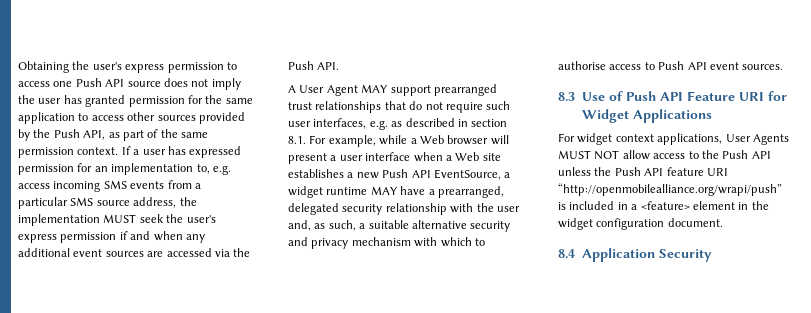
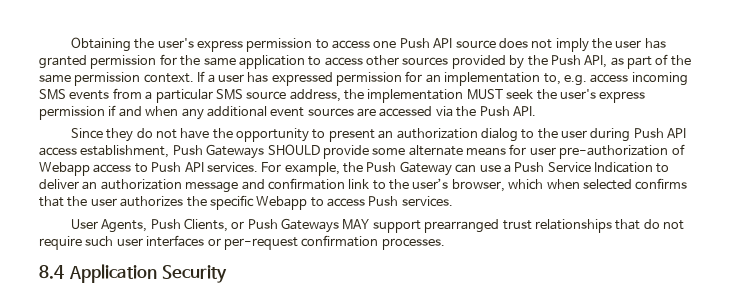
[288,85,358,96] A User Agent -> [70,128,687,142] [39,144,685,159] [39,161,670,176] [39,178,688,193] [39,195,453,210] [70,218,340,233] Since they do not have the opportunity to present an authorization dialog to the user during Push API access establishment, Push Gateways SHOULD provide some alternate means for user pre-authorization of Webapp access to Push API services. For example, the Push Gateway can use a Push Service Indication to deliver an authorization message and confirmation link to the user’s browser, which when selected confirms that the user authorizes the specific Webapp to access Push services. // User Agents, Push Clients, or Push Gateways
[313,118,508,130] [288,135,509,147] [288,152,501,164] [288,169,511,180] [288,186,504,198] [288,203,520,215] [288,220,511,232] [288,237,485,249] [558,61,784,70] [558,91,787,101] [581,109,712,123] [558,133,789,145] [558,150,771,160] [558,167,728,176] [558,183,782,196] [558,201,769,210] [558,218,723,230] interfaces, e.g. as described in section 8.1. For example, while a Web browser will present a user interface when a Web site establishes a new Push API EventSource, a widget runtime MAY have a prearranged, delegated security relationship with the user and, as such, a suitable alternative security and privacy mechanism with which to authorise access to Push API event sources. // 8.3 Use of Push API Feature URI for Widget Applications // For widget context applications, User Agents MUST NOT allow access to the Push API unless the Push API feature URI “http://openmobilealliance.org/wrapi/push” is included in a <feature> element in the widget configuration document. -> [146,235,445,250] interfaces or per-request confirmation processes.

